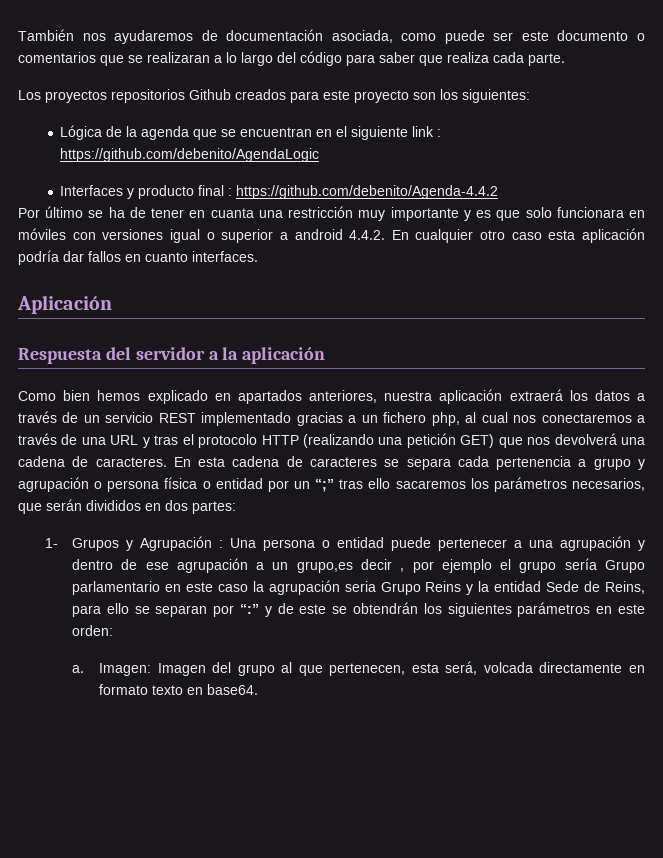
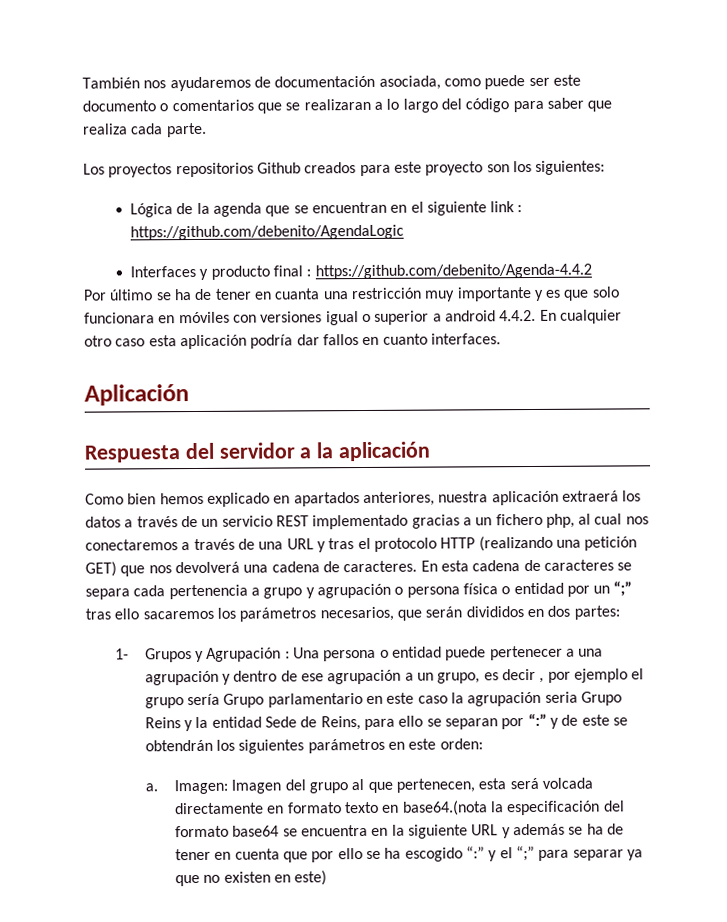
[296,561,353,573] grupo,es -> [437,672,499,684] grupo, es
[445,661,478,675] será, -> [509,777,539,790] será
[207,684,259,695] base64. -> [402,800,625,816] [175,823,624,839] [175,845,643,863] [175,870,328,887] base64.(nota la especificación del formato base64 se encuentra en la siguiente URL y además se ha de tener en cuenta que por ello se ha escogido “:” y el “;” para separar ya que no existen en este)

